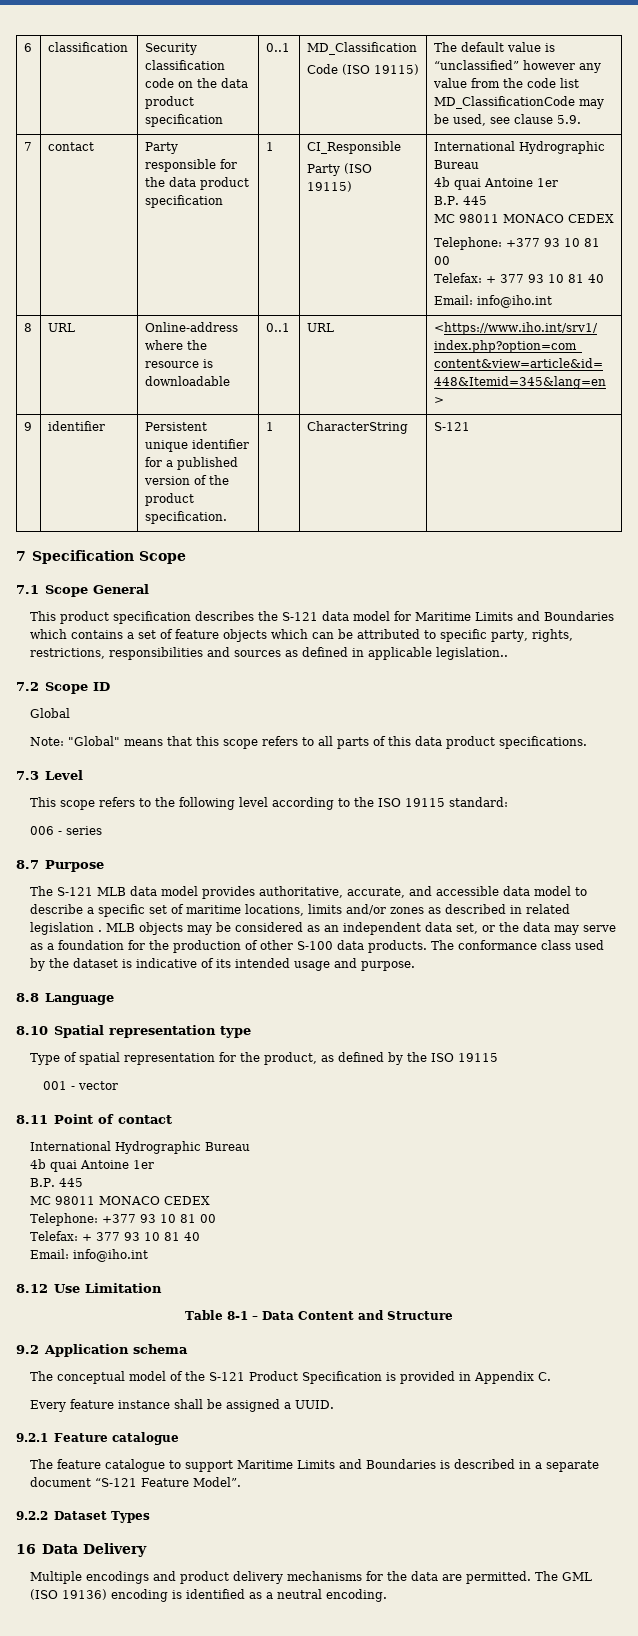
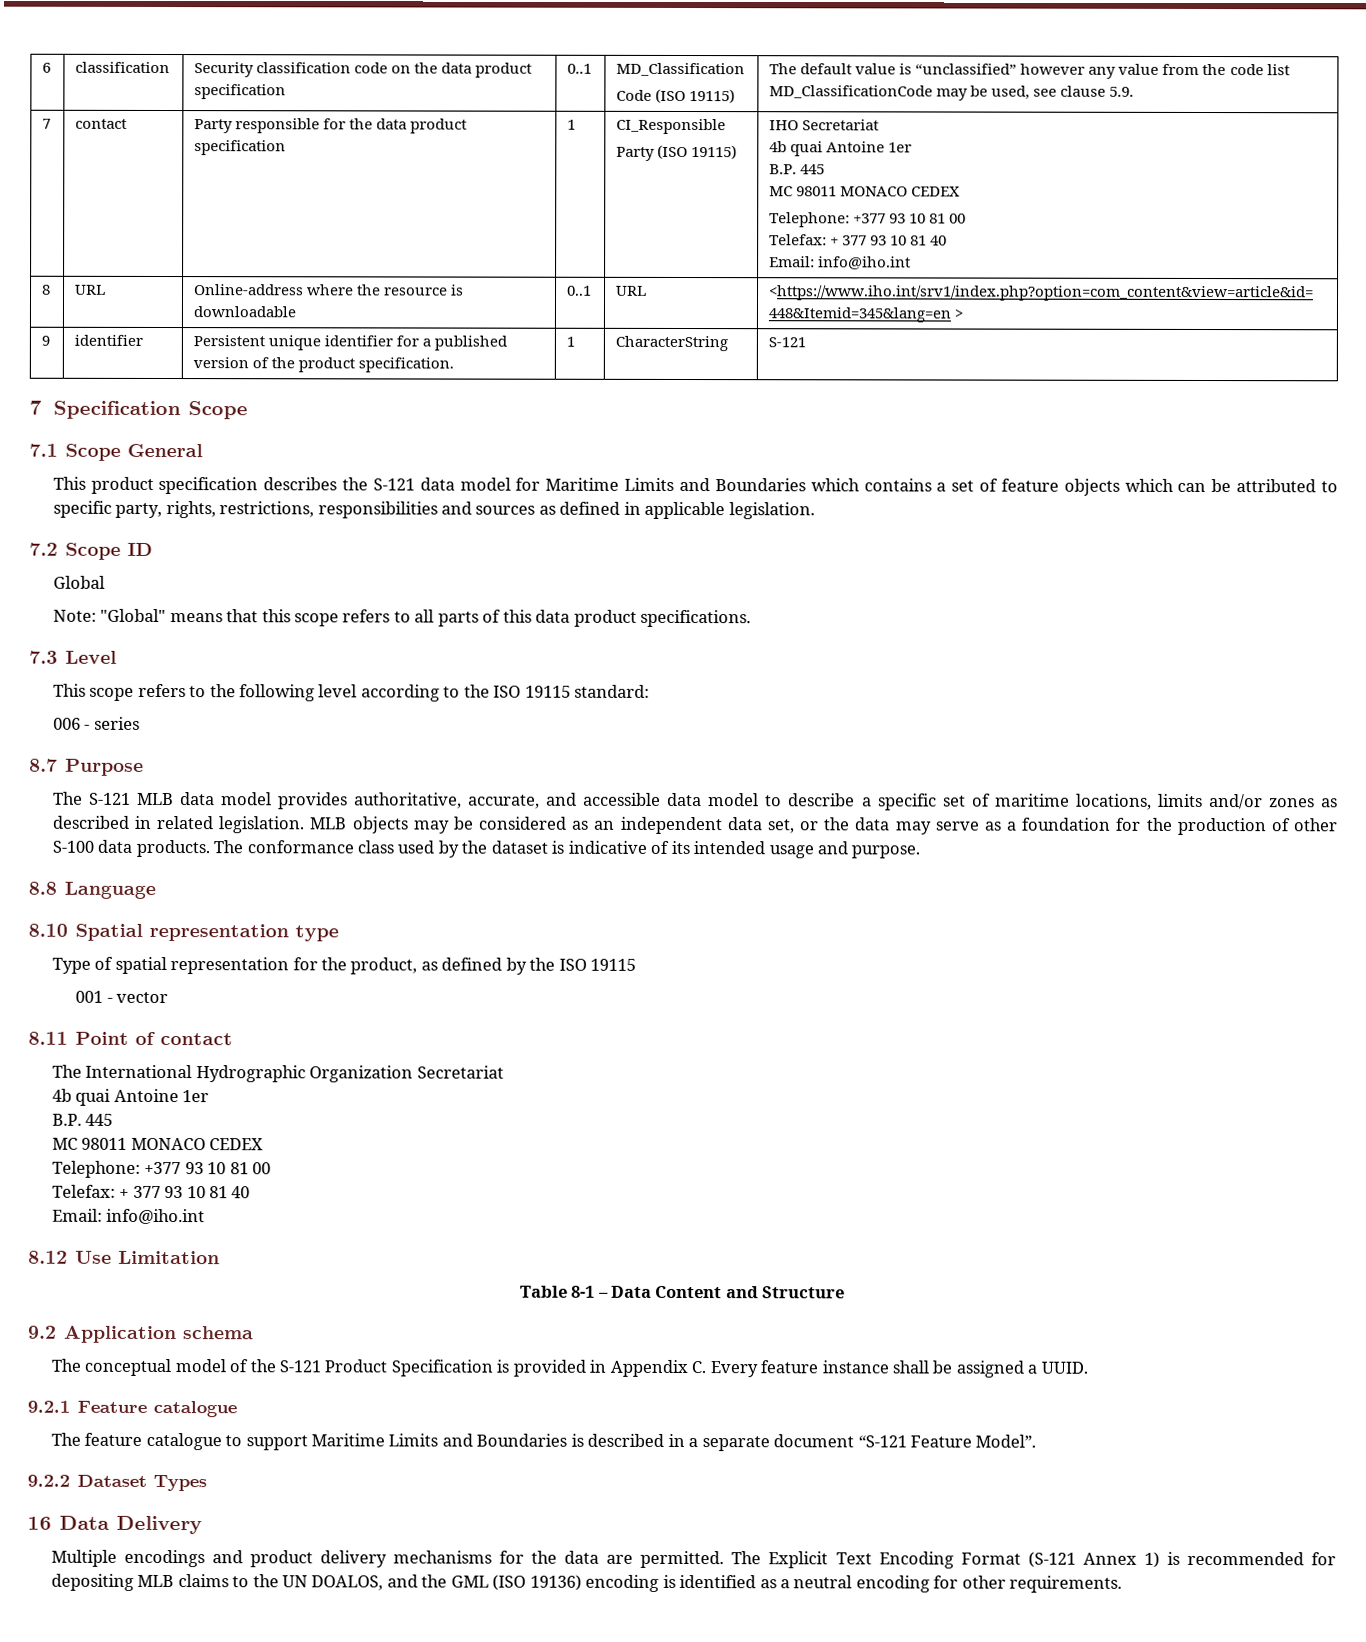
[433,141,605,154] [433,160,479,169] International Hydrographic Bureau -> [769,119,880,131] IHO Secretariat
[435,647,508,660] legislation.. -> [728,502,815,520] legislation.
[29,922,102,935] legislation . -> [218,816,306,834] legislation.
[29,1141,250,1154] International Hydrographic Bureau -> [51,1064,504,1083] The International Hydrographic Organization Secretariat
(551, 1376) // -> (707, 1367) none
(558, 1576) none -> [768,1551,1337,1569] [50,1573,448,1591] Explicit Text Encoding Format (S-121 Annex 1) is recommended for depositing MLB claims to the UN DOALOS, and the
[325,1589,387,1602] encoding. -> [855,1575,1123,1593] encoding for other requirements.

